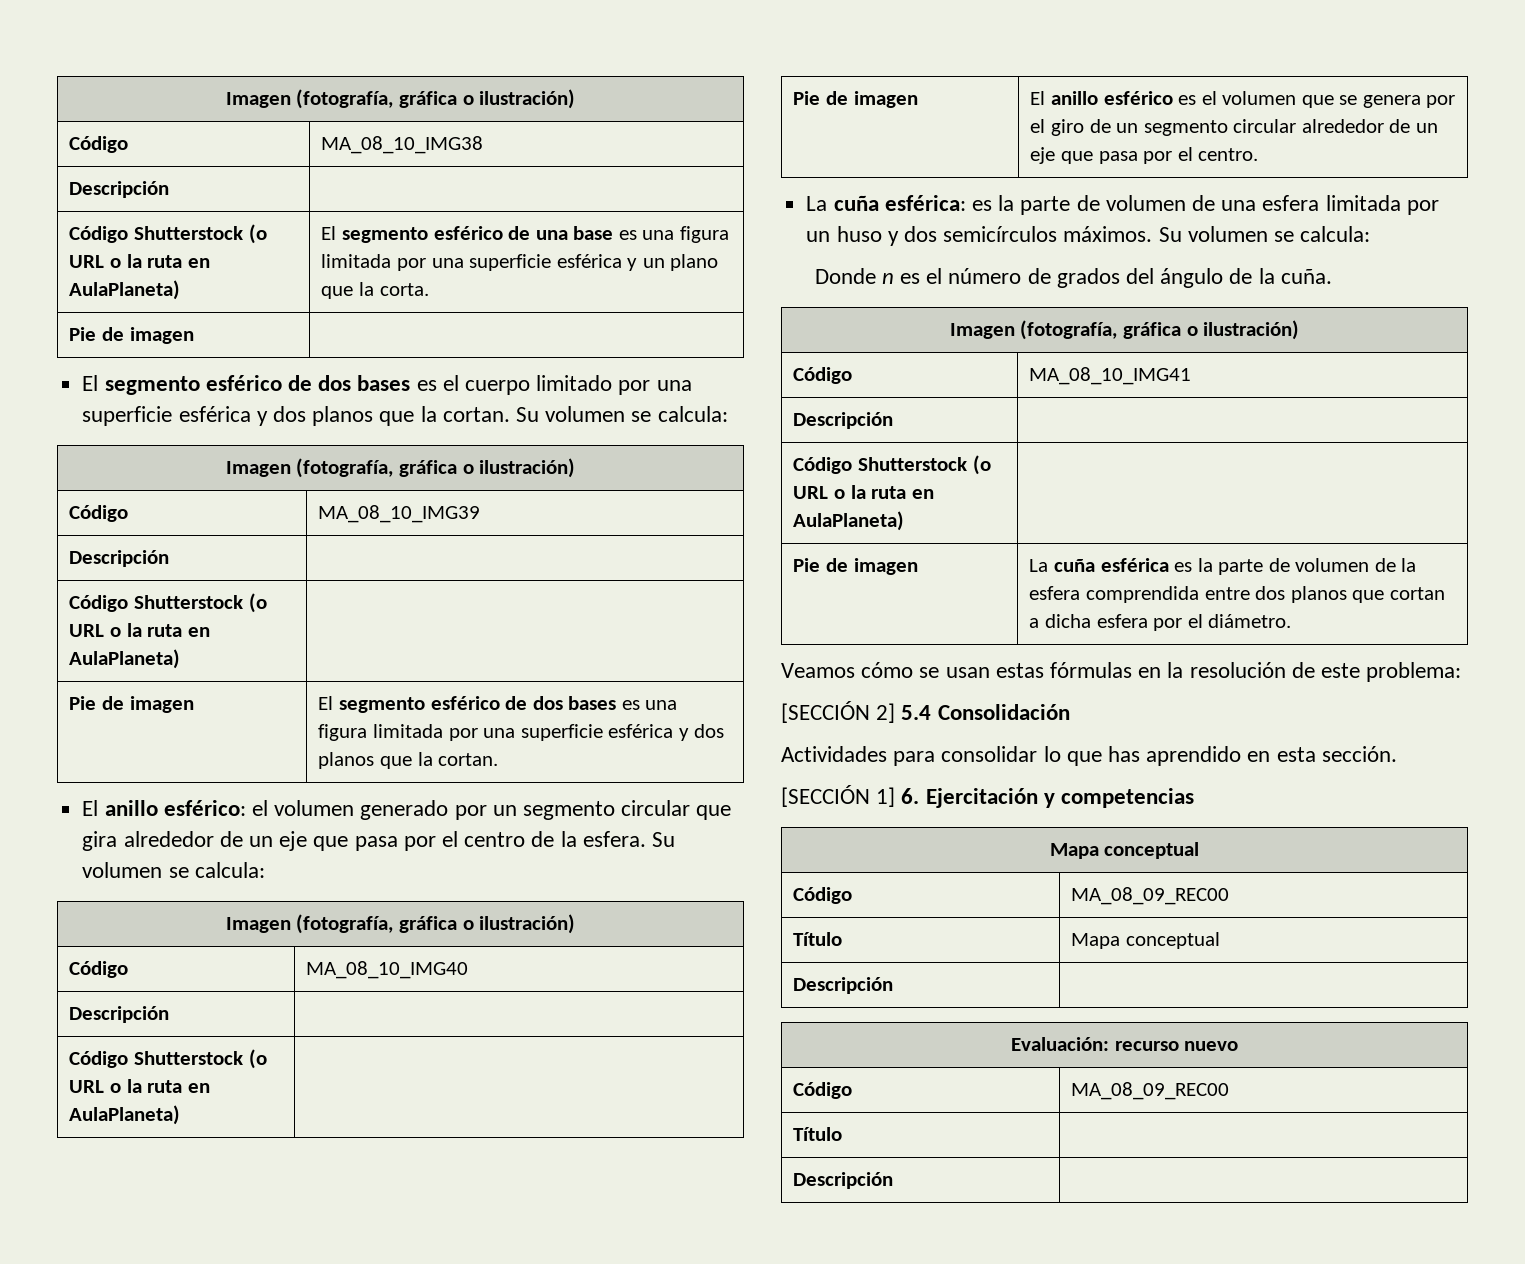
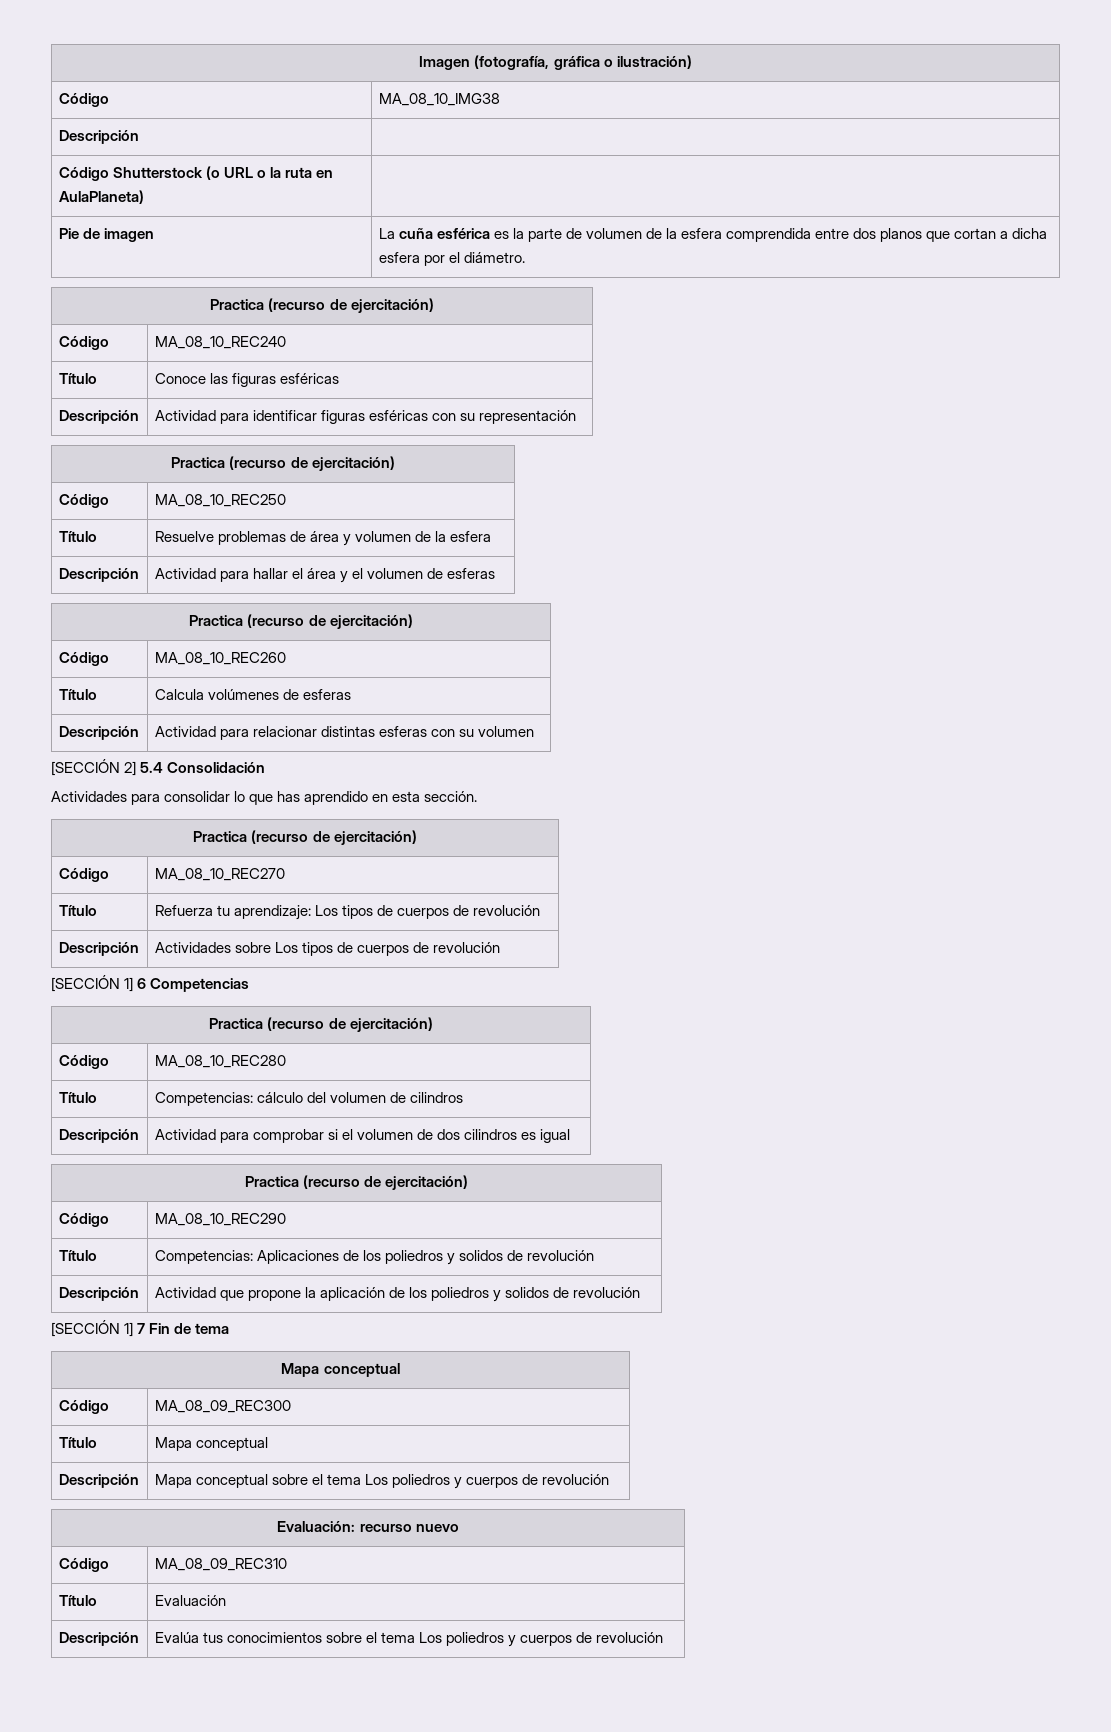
[69,224,267,244] [69,254,210,268] [69,280,181,300] [321,226,729,243] [321,254,719,271] [321,282,429,299] [69,327,194,344] [82,375,692,395] [82,406,728,426] [225,458,576,478] [69,505,129,522] [318,505,481,523] [69,550,170,567] [69,593,267,613] [69,623,210,637] [69,649,181,669] [69,696,194,713] [318,696,678,713] [318,724,725,741] [318,752,499,769] [82,800,732,820] [82,831,676,851] [82,862,265,878] [225,914,576,934] [69,961,129,978] [306,961,469,979] [69,1006,170,1023] [69,1049,267,1069] [69,1079,210,1093] [69,1105,181,1125] [793,91,918,108] [1030,91,1456,108] [1030,119,1438,136] [1030,147,1259,164] [806,195,1439,215] [806,226,1371,246] [814,268,1332,288] [949,320,1300,340] [793,367,853,384] [1029,367,1192,385] [793,412,894,429] // Código Shutterstock (o URL o la ruta en AulaPlaneta) | El segmento esférico de una base es una figura limitada por una superficie esférica y un plano que la corta. // Pie de imagen | // El segmento esférico de dos bases es el cuerpo limitado por una superficie esférica y dos planos que la cortan. Su volumen se calcula: // Imagen (fotografía, gráfica o ilustración) // Código | MA_08_10_IMG39 // Descripción | // Código Shutterstock (o URL o la ruta en AulaPlaneta) | // Pie de imagen | El segmento esférico de dos bases es una figura limitada por una superficie esférica y dos planos que la cortan. // El anillo esférico: el volumen generado por un segmento circular que gira alrededor de un eje que pasa por el centro de la esfera. Su volumen se calcula: // Imagen (fotografía, gráfica o ilustración) // Código | MA_08_10_IMG40 // Descripción | // Código Shutterstock (o URL o la ruta en AulaPlaneta) | // Pie de imagen | El anillo esférico es el volumen que se genera por el giro de un segmento circular alrededor de un eje que pasa por el centro. // La cuña esférica: es la parte de volumen de una esfera limitada por un huso y dos semicírculos máximos. Su volumen se calcula: // Donde n es el número de grados del ángulo de la cuña. // Imagen (fotografía, gráfica o ilustración) // Código | MA_08_10_IMG41 // Descripción | -> (139, 137) none
[781,662,1462,682] // Veamos cómo se usan estas fórmulas en la resolución de este problema: -> [210,298,434,313] [58,336,109,350] [154,336,286,349] [58,373,97,384] [154,373,339,387] [58,410,139,424] [154,410,576,424] [171,456,395,471] [58,494,109,508] [154,494,286,507] [58,531,97,542] [154,531,491,546] [58,568,139,582] [154,568,495,583] [189,614,413,629] [58,652,109,666] [154,652,286,665] [58,689,97,700] [154,689,351,700] [58,726,139,740] [154,726,534,740] // Practica (recurso de ejercitación) // Código | MA_08_10_REC240 // Título | Conoce las figuras esféricas // Descripción | Actividad para identificar figuras esféricas con su representación // Practica (recurso de ejercitación) // Código | MA_08_10_REC250 // Título | Resuelve problemas de área y volumen de la esfera // Descripción | Actividad para hallar el área y el volumen de esferas // Practica (recurso de ejercitación) // Código | MA_08_10_REC260 // Título | Calcula volúmenes de esferas // Descripción | Actividad para relacionar distintas esferas con su volumen
[781,785,1195,808] // [SECCIÓN 1] 6. Ejercitación y competencias -> [193,830,417,845] [58,868,109,882] [154,868,285,881] [58,905,97,916] [154,905,540,920] [58,942,139,956] [154,942,500,956] [51,975,250,992] [209,1017,433,1032] [58,1055,109,1069] [154,1055,286,1068] [58,1092,97,1103] [154,1092,463,1106] [58,1129,139,1143] [154,1129,571,1143] [244,1175,469,1190] [58,1213,109,1227] [154,1213,286,1226] [58,1250,97,1261] [154,1250,594,1265] [58,1287,139,1301] [154,1287,641,1302] [51,1320,230,1337] // Practica (recurso de ejercitación) // Código | MA_08_10_REC270 // Título | Refuerza tu aprendizaje: Los tipos de cuerpos de revolución // Descripción | Actividades sobre Los tipos de cuerpos de revolución // [SECCIÓN 1] 6 Competencias // Practica (recurso de ejercitación) // Código | MA_08_10_REC280 // Título | Competencias: cálculo del volumen de cilindros // Descripción | Actividad para comprobar si el volumen de dos cilindros es igual // Practica (recurso de ejercitación) // Código | MA_08_10_REC290 // Título | Competencias: Aplicaciones de los poliedros y solidos de revolución // Descripción | Actividad que propone la aplicación de los poliedros y solidos de revolución // [SECCIÓN 1] 7 Fin de tema
[1071,887,1230,905] MA_08_09_REC00 -> [154,1400,291,1413] MA_08_09_REC300
(894, 985) none -> [154,1474,610,1489] Mapa conceptual sobre el tema Los poliedros y cuerpos de revolución
[1071,1082,1230,1100] [793,1127,843,1141] [793,1172,894,1189] MA_08_09_REC00 // Título | // Descripción | -> [154,1558,287,1571] [58,1595,97,1606] [154,1595,226,1606] [58,1632,139,1646] [154,1632,664,1647] MA_08_09_REC310 // Título | Evaluación // Descripción | Evalúa tus conocimientos sobre el tema Los poliedros y cuerpos de revolución

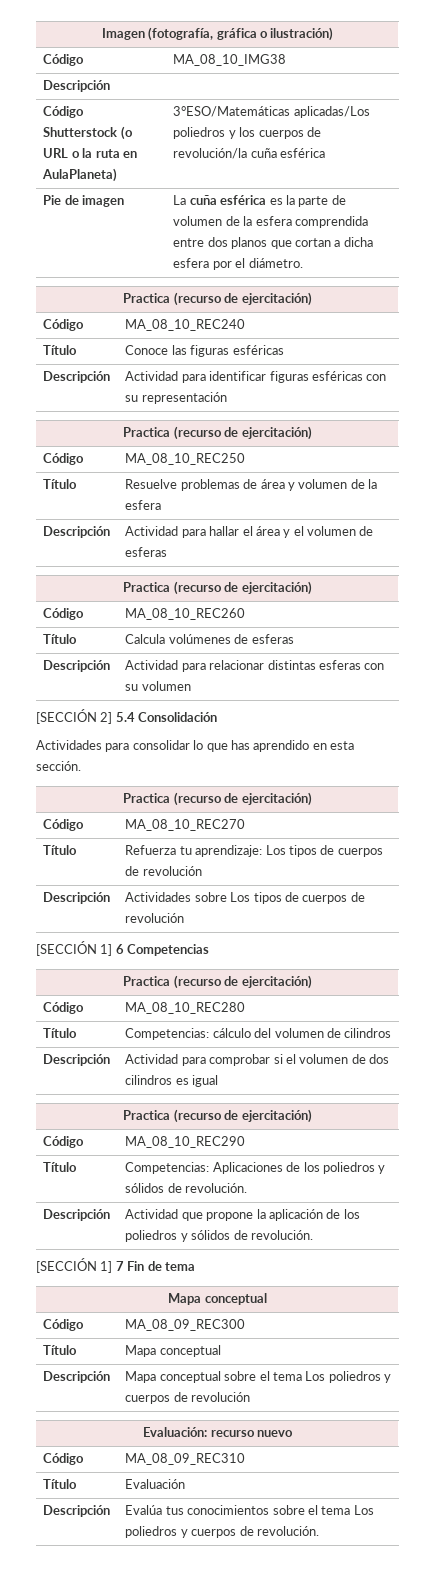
(144, 197) none -> [173,106,370,118] [173,127,321,139] [173,148,326,159] 3°ESO/Matemáticas aplicadas/Los poliedros y los cuerpos de revolución/la cuña esférica
[458,1250,594,1261] solidos de revolución -> [125,1183,248,1193] sólidos de revolución.
[504,1287,641,1298] solidos de revolución -> [191,1230,313,1240] sólidos de revolución.
[596,1632,664,1643] revolución -> [256,1526,319,1536] revolución.

